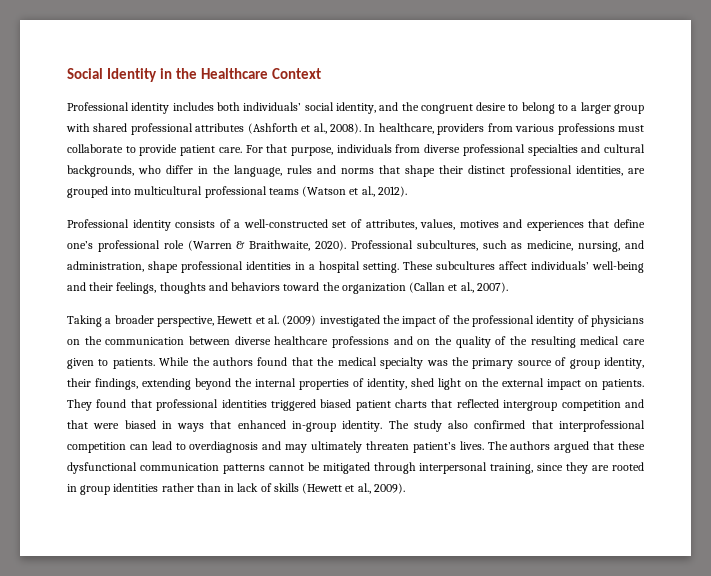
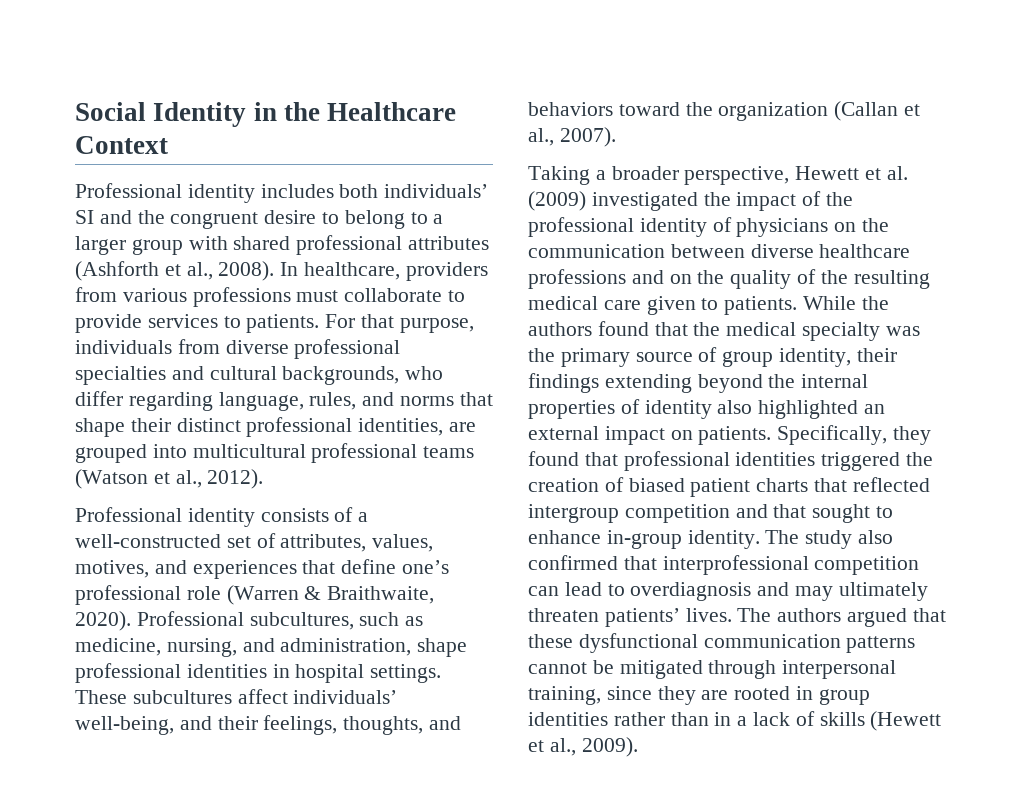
[304,102,376,114] social identity, -> [75,210,94,224] SI
[180,145,242,156] patient care. -> [147,314,320,333] services to patients.
[198,165,312,177] in the language, rules -> [128,392,357,411] regarding language, rules,
[459,220,499,228] motives -> [75,560,149,578] motives,
[309,261,399,273] a hospital setting. -> [295,664,442,683] hospital settings.
[592,261,644,273] well-being -> [75,716,174,735] well-being,
[159,282,206,294] thoughts -> [343,716,424,735] thoughts,
[95,378,138,390] findings, -> [528,373,599,393] findings
[367,378,499,390] identity, shed light on the -> [644,400,886,419] identity also highlighted an
[67,399,92,411] They -> [777,425,932,445] Specifically, they
(316, 405) none -> [906,452,934,466] [528,477,624,492] the creation of
[93,420,286,432] were biased in ways that enhanced -> [812,504,894,523] [528,530,601,544] sought to enhance
[412,442,456,453] patient’s -> [604,608,680,627] patients’
(235, 488) none -> [737,716,748,726] a

